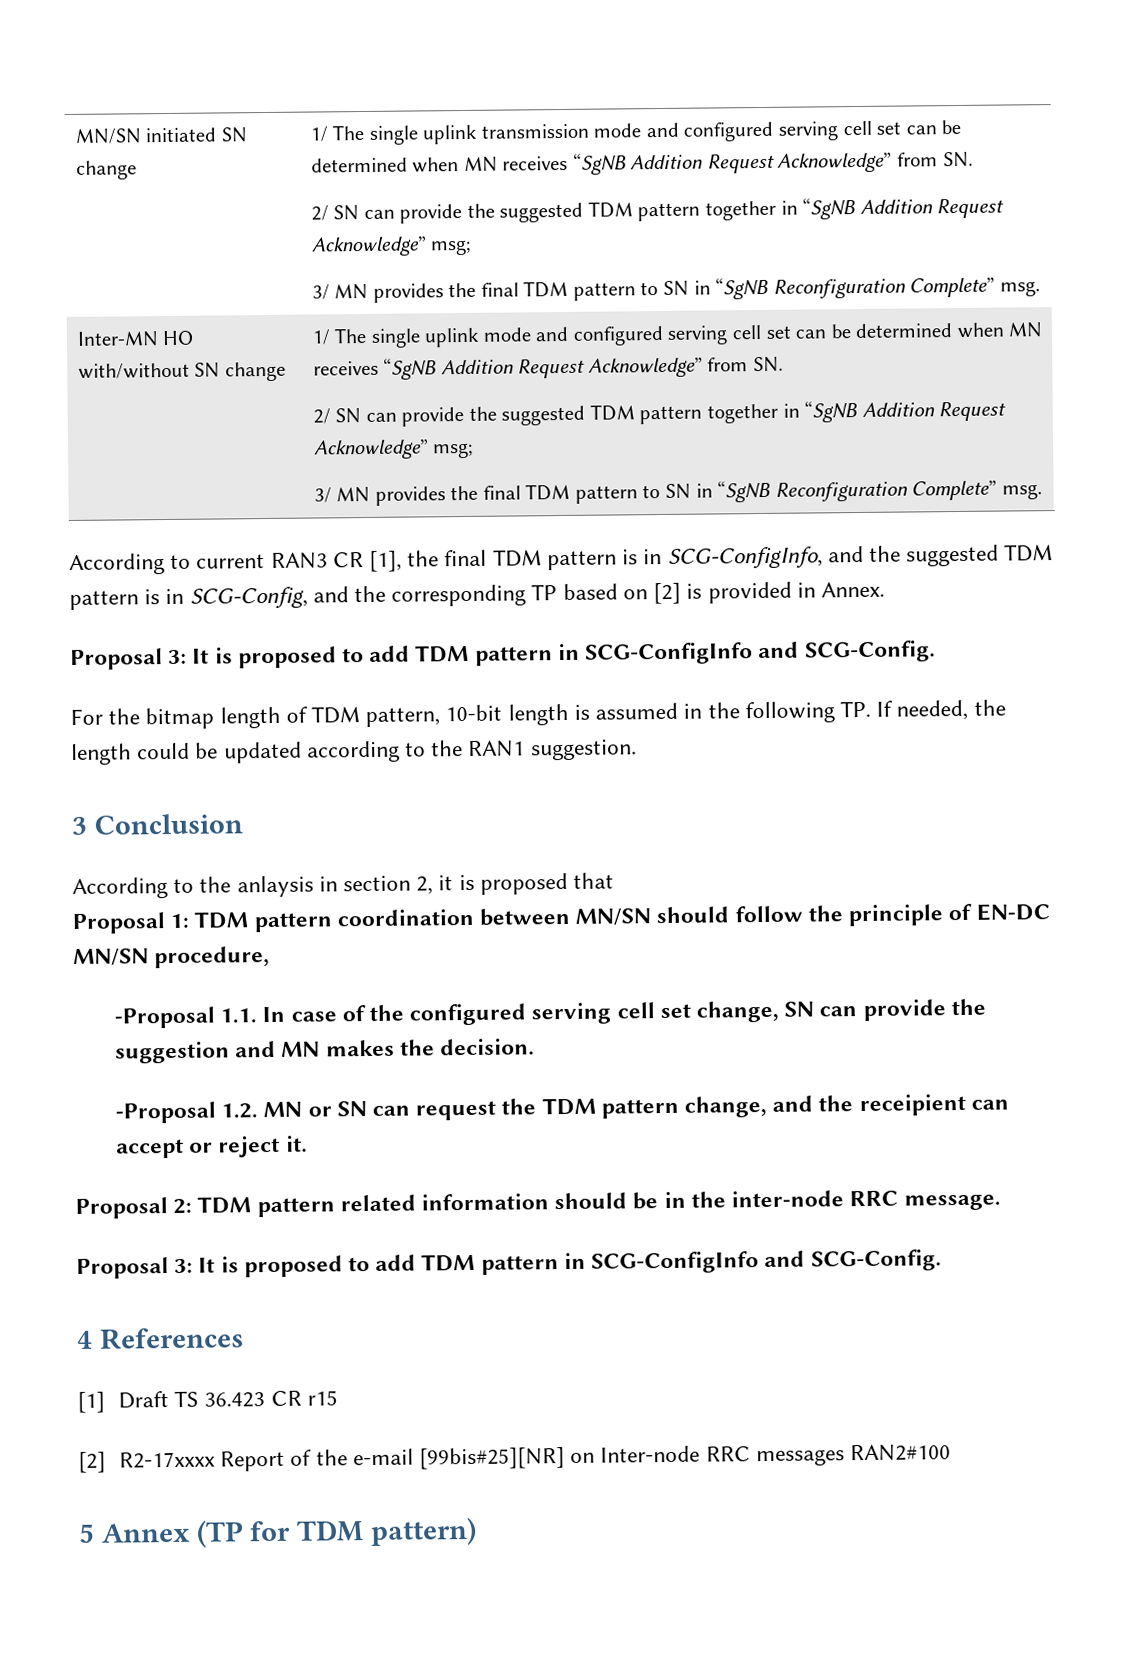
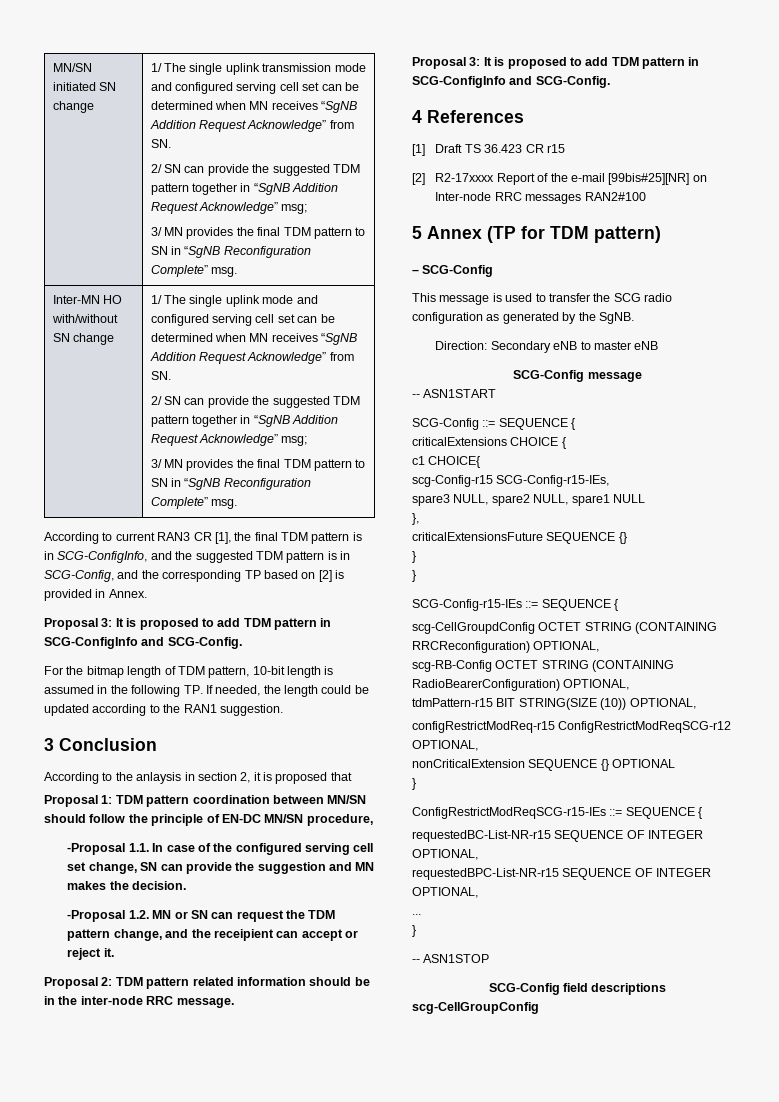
(478, 1531) none -> [412,265,494,277] [412,293,672,305] [412,312,634,324] [435,341,659,353] [513,370,642,382] [412,389,497,398] [412,418,576,430] [412,437,566,449] [412,456,481,468] [412,475,610,487] [412,494,645,506] [412,513,419,525] [412,532,627,544] [412,551,416,563] [412,570,416,582] [412,599,619,611] [412,622,718,634] [412,641,600,653] [412,660,675,672] [412,679,630,691] [412,698,696,710] [412,721,732,733] [412,740,478,751] [412,759,676,771] [412,778,416,790] [412,807,703,819] [412,830,704,842] [412,849,478,860] [412,868,712,880] [412,887,478,898] [412,914,421,915] [412,925,416,937] [412,954,490,963] [488,983,667,995] [412,1002,539,1014] // – SCG-Config // This message is used to transfer the SCG radio configuration as generated by the SgNB. // Direction: Secondary eNB to master eNB // SCG-Config message // -- ASN1START // SCG-Config ::= SEQUENCE { // criticalExtensions CHOICE { // c1 CHOICE{ // scg-Config-r15 SCG-Config-r15-IEs, // spare3 NULL, spare2 NULL, spare1 NULL // }, // criticalExtensionsFuture SEQUENCE {} // } // } // SCG-Config-r15-IEs ::= SEQUENCE { // scg-CellGroupdConfig OCTET STRING (CONTAINING RRCReconfiguration) OPTIONAL, // scg-RB-Config OCTET STRING (CONTAINING RadioBearerConfiguration) OPTIONAL, // tdmPattern-r15 BIT STRING(SIZE (10)) OPTIONAL, // configRestrictModReq-r15 ConfigRestrictModReqSCG-r12 OPTIONAL, // nonCriticalExtension SEQUENCE {} OPTIONAL // } // ConfigRestrictModReqSCG-r15-IEs ::= SEQUENCE { // requestedBC-List-NR-r15 SEQUENCE OF INTEGER OPTIONAL, // requestedBPC-List-NR-r15 SEQUENCE OF INTEGER OPTIONAL, // ... // } // -- ASN1STOP // SCG-Config field descriptions // scg-CellGroupConfig

